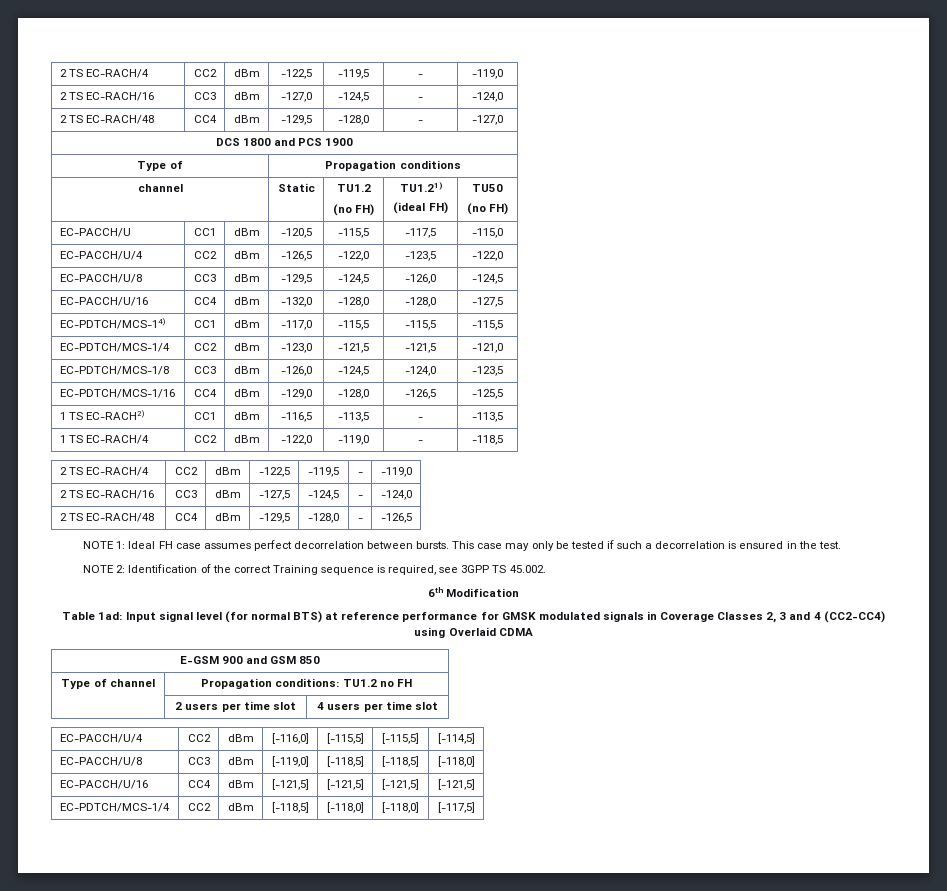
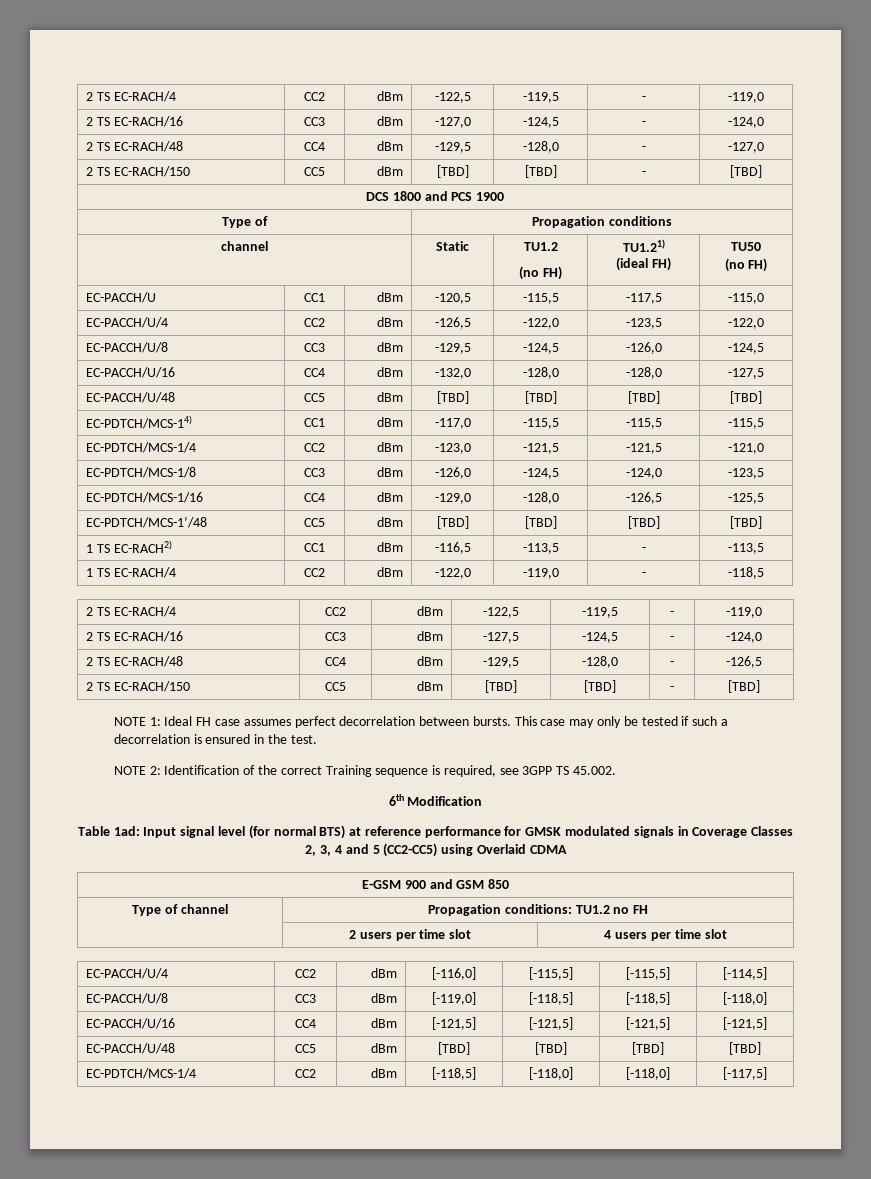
(503, 120) none -> [86,166,190,177] [304,167,325,176] [376,166,403,176] [436,165,469,178] [524,165,557,178] [641,171,646,176] [730,165,762,178] // 2 TS EC-RACH/150 | CC5 | dBm | [TBD] | [TBD] | - | [TBD]
(503, 302) none -> [86,392,176,403] [304,393,325,402] [376,392,403,402] [436,391,469,404] [524,391,557,404] [627,391,660,404] [730,391,762,404] // EC-PACCH/U/48 | CC5 | dBm | [TBD] | [TBD] | [TBD] | [TBD]
(503, 394) none -> [86,517,208,528] [304,518,325,527] [376,517,403,527] [436,516,469,529] [524,516,557,529] [627,516,660,529] [730,516,762,529] // EC-PDTCH/MCS-1’/48 | CC5 | dBm | [TBD] | [TBD] | [TBD] | [TBD]
(412, 518) none -> [86,681,190,692] [325,682,346,691] [416,681,443,691] [485,680,517,693] [584,680,616,693] [670,686,674,691] [728,680,760,693] // 2 TS EC-RACH/150 | CC5 | dBm | [TBD] | [TBD] | - | [TBD]
[779,611,885,623] 3 and 4 (CC2-CC4) -> [320,843,438,857] 3, 4 and 5 (CC2-CC5)
(475, 784) none -> [86,1043,176,1054] [295,1044,316,1053] [370,1043,397,1053] [438,1042,470,1055] [535,1042,567,1055] [632,1042,664,1055] [729,1042,761,1055] // EC-PACCH/U/48 | CC5 | dBm | [TBD] | [TBD] | [TBD] | [TBD]

